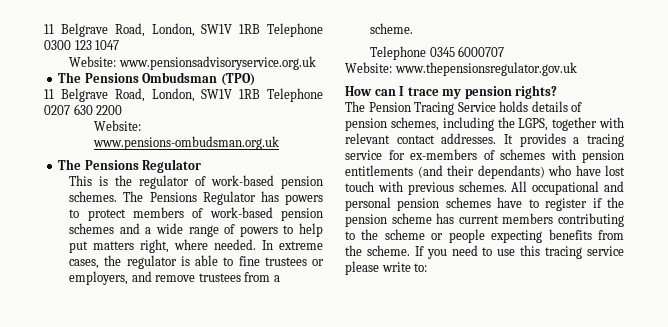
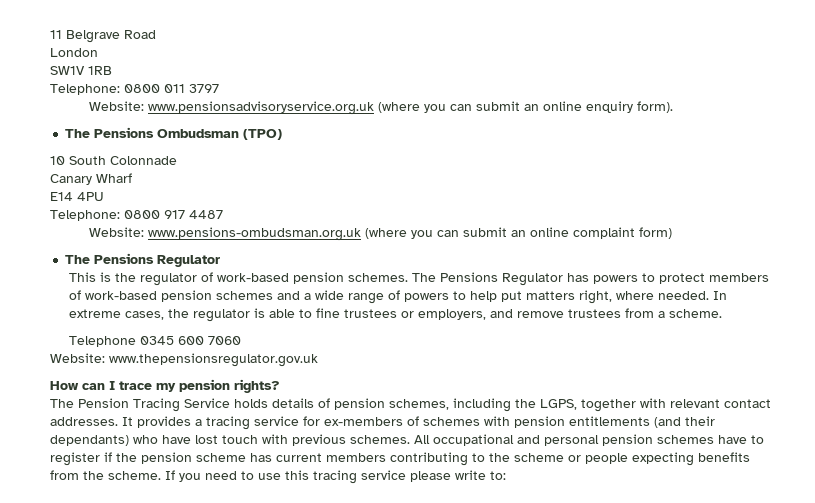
[44,23,323,37] [44,40,120,50] [69,56,316,70] [58,72,255,86] [44,88,323,102] [44,104,123,115] [94,120,142,131] [93,136,280,150] 11 Belgrave Road, London, SW1V 1RB Telephone 0300 123 1047 // Website: www.pensionsadvisoryservice.org.uk // The Pensions Ombudsman (TPO) // 11 Belgrave Road, London, SW1V 1RB Telephone 0207 630 2200 // Website: www.pensions-ombudsman.org.uk -> [50,30,156,43] [50,48,98,57] [50,66,112,75] [50,84,219,95] [88,101,673,115] [65,127,283,140] [50,156,177,165] [50,173,132,185] [50,192,104,201] [50,210,223,221] [88,227,672,241] 11 Belgrave Road // London // SW1V 1RB // Telephone: 0800 011 3797 // Website: www.pensionsadvisoryservice.org.uk (where you can submit an online enquiry form). // The Pensions Ombudsman (TPO) // 10 South Colonnade // Canary Wharf // E14 4PU // Telephone: 0800 917 4487 // Website: www.pensions-ombudsman.org.uk (where you can submit an online complaint form)
[458,46,505,57] 6000707 -> [178,336,242,345] 600 7060

